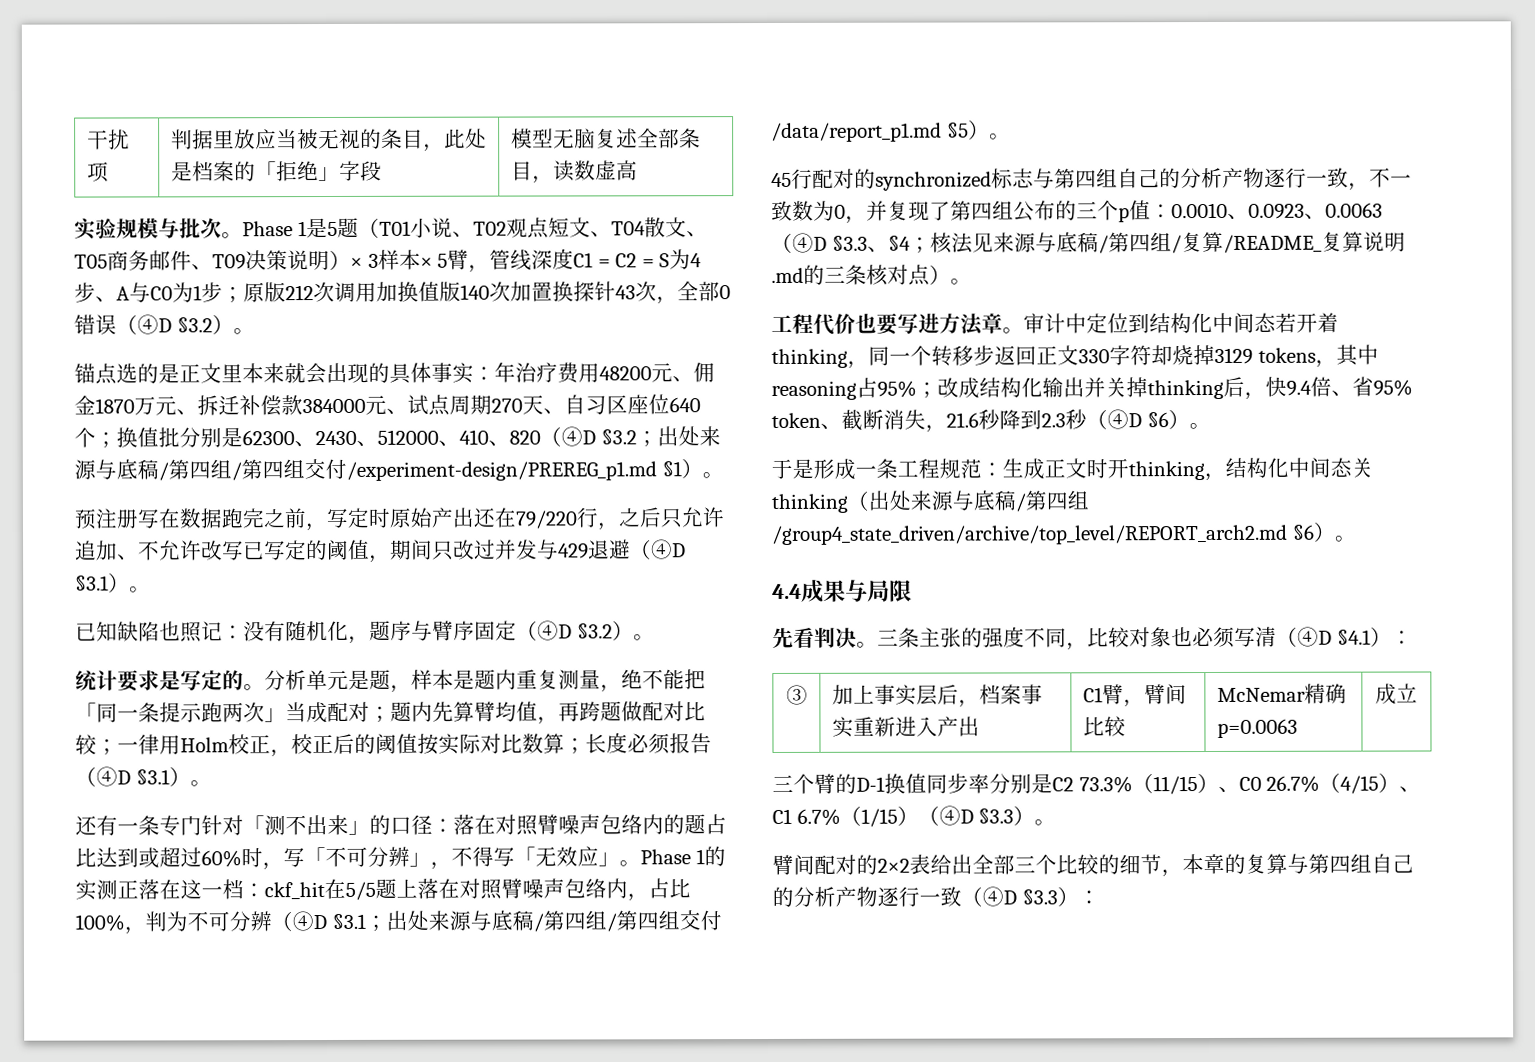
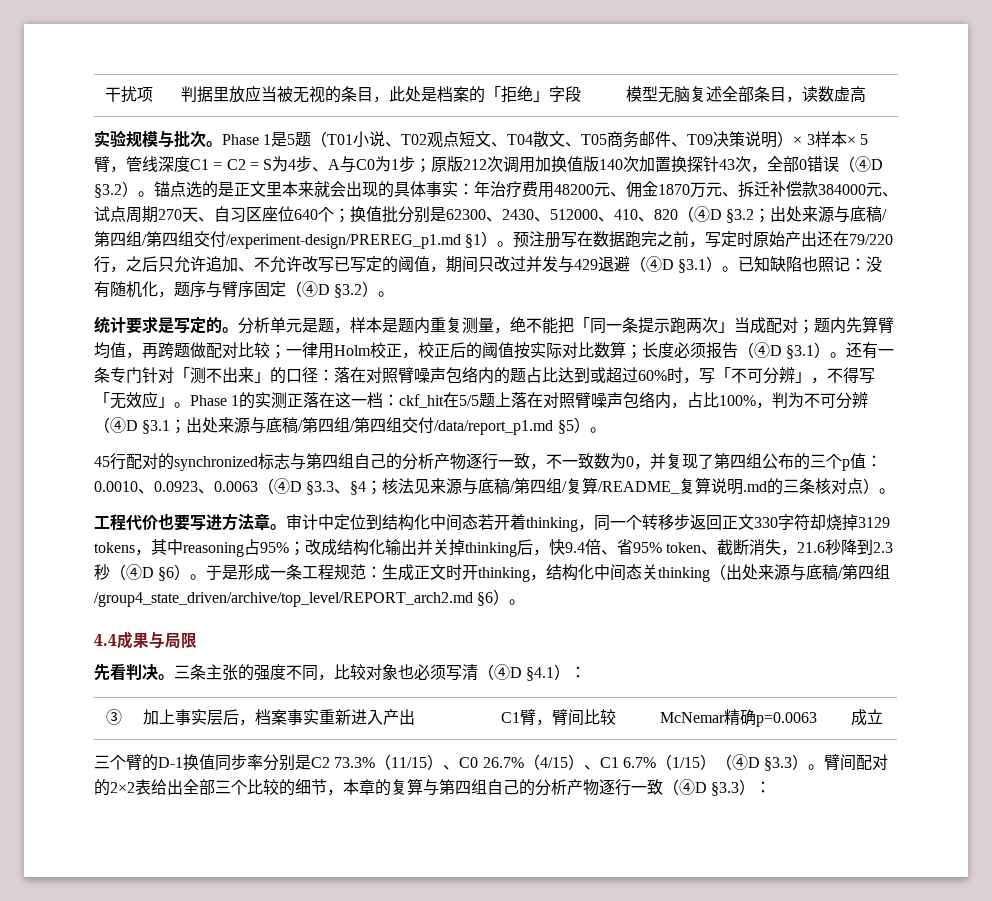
(255, 331) // -> (154, 194) none
(724, 475) // -> (514, 244) none
(151, 589) // -> (739, 269) none
(212, 783) // -> (847, 355) none
(1211, 426) // -> (207, 577) none
(1057, 822) // -> (825, 767) none

